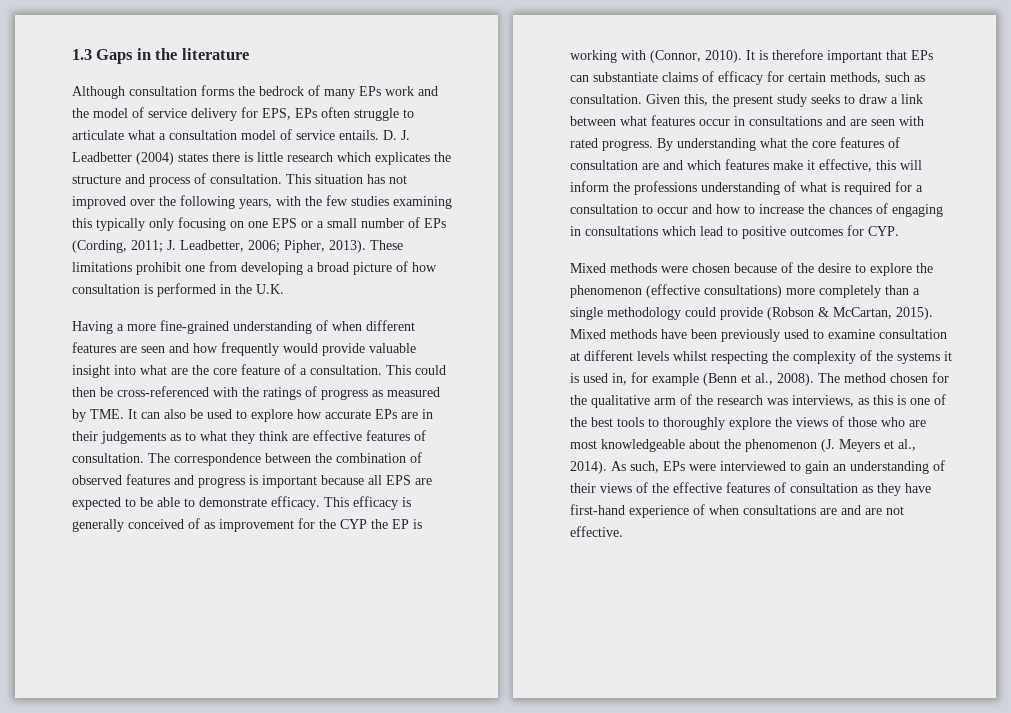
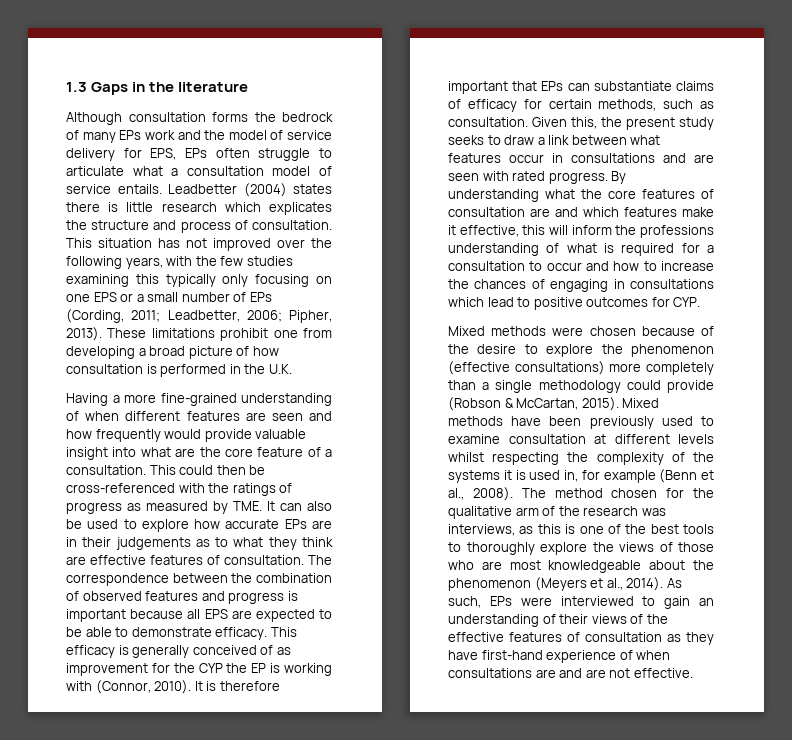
[383,130,410,140] D. J. -> (162, 189) none
[167,240,176,250] J. -> (161, 316) none
[821,439,880,452] (J. Meyers -> [534,577,587,591] (Meyers

